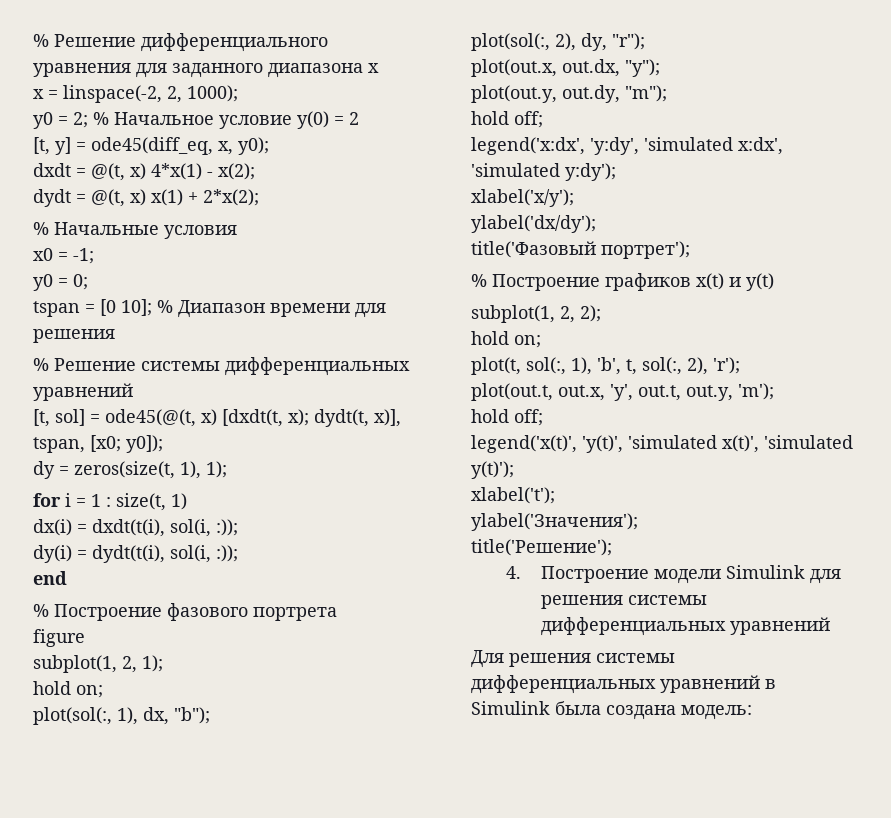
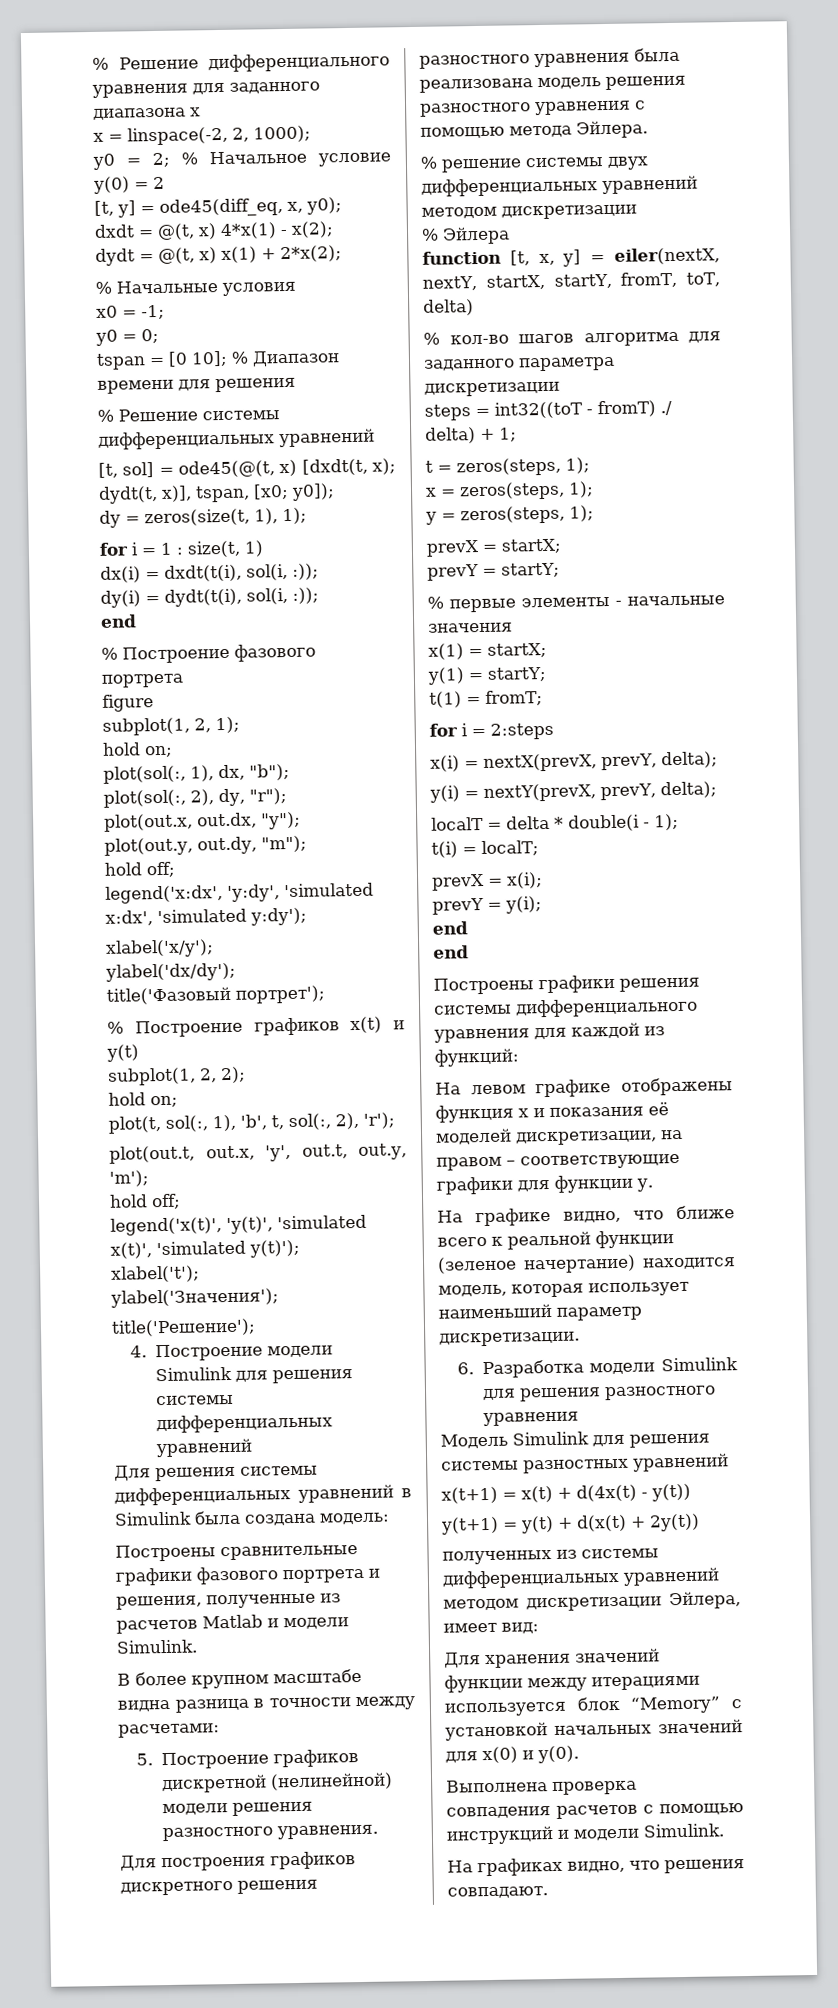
(752, 712) none -> [115,1544,358,1562] [115,1566,380,1586] [116,1593,341,1610] [116,1614,349,1634] [116,1639,198,1654] [117,1668,362,1689] [117,1696,415,1713] [118,1723,220,1738] [136,1749,359,1770] [160,1772,393,1794] [161,1801,313,1817] [161,1824,378,1842] [120,1851,356,1872] [120,1879,318,1896] [419,47,680,69] [419,75,686,93] [420,100,646,117] [420,120,648,139] [420,156,649,173] [421,175,698,197] [421,204,637,220] [421,226,510,245] [422,247,720,267] [422,271,721,291] [423,299,474,316] [423,331,721,347] [423,356,615,372] [424,381,560,397] [424,400,672,421] [425,427,517,444] [425,457,590,477] [425,481,594,501] [425,505,594,525] [426,538,562,557] [427,562,560,581] [427,595,725,613] [428,622,513,633] [428,642,547,660] [427,666,546,685] [429,690,543,708] [429,722,554,740] [430,751,718,772] [429,781,717,803] [431,813,679,832] [431,840,539,858] [431,872,543,891] [432,896,542,915] [432,921,468,935] [433,945,469,959] [433,974,700,995] [434,997,698,1018] [434,1022,665,1043] [434,1048,519,1067] [435,1077,733,1098] [435,1102,669,1123] [435,1128,683,1146] [436,1153,680,1171] [436,1174,653,1195] [437,1205,735,1227] [437,1230,674,1250] [437,1254,736,1274] [438,1281,689,1298] [438,1303,642,1321] [439,1331,580,1347] [457,1357,738,1379] [481,1385,716,1402] [482,1411,579,1427] [440,1431,710,1449] [441,1453,729,1474] [441,1483,691,1504] [440,1513,700,1535] [442,1548,659,1565] [442,1567,720,1589] [443,1591,741,1612] [443,1622,539,1634] [444,1648,660,1669] [444,1674,700,1693] [444,1696,742,1717] [445,1719,743,1741] [445,1745,579,1764] [446,1779,637,1796] [446,1803,744,1819] [446,1823,724,1845] [447,1857,745,1877] [447,1886,548,1899] // Построены сравнительные графики фазового портрета и решения, полученные из расчетов Matlab и модели Simulink. // В более крупном масштабе видна разница в точности между расчетами: // 5. Построение графиков дискретной (нелинейной) модели решения разностного уравнения. // Для построения графиков дискретного решения разностного уравнения была реализована модель решения разностного уравнения с помощью метода Эйлера. // % решение системы двух дифференциальных уравнений методом дискретизации // % Эйлера // function [t, x, y] = eiler(nextX, nextY, startX, startY, fromT, toT, delta) // % кол-во шагов алгоритма для заданного параметра дискретизации // steps = int32((toT - fromT) ./ delta) + 1; // t = zeros(steps, 1); // x = zeros(steps, 1); // y = zeros(steps, 1); // prevX = startX; // prevY = startY; // % первые элементы - начальные значения // x(1) = startX; // y(1) = startY; // t(1) = fromT; // for i = 2:steps // x(i) = nextX(prevX, prevY, delta); // y(i) = nextY(prevX, prevY, delta); // localT = delta * double(i - 1); // t(i) = localT; // prevX = x(i); // prevY = y(i); // end // end // Построены графики решения системы дифференциального уравнения для каждой из функций: // На левом графике отображены функция x и показания её моделей дискретизации, на правом – соответствующие графики для функции y. // На графике видно, что ближе всего к реальной функции (зеленое начертание) находится модель, которая использует наименьший параметр дискретизации. // 6. Разработка модели Simulink для решения разностного уравнения // Модель Simulink для решения системы разностных уравнений // x(t+1) = x(t) + d(4x(t) - y(t)) // y(t+1) = y(t) + d(x(t) + 2y(t)) // полученных из системы дифференциальных уравнений методом дискретизации Эйлера, имеет вид: // Для хранения значений функции между итерациями используется блок “Memory” с установкой начальных значений для x(0) и y(0). // Выполнена проверка совпадения расчетов с помощью инструкций и модели Simulink. // На графиках видно, что решения совпадают.

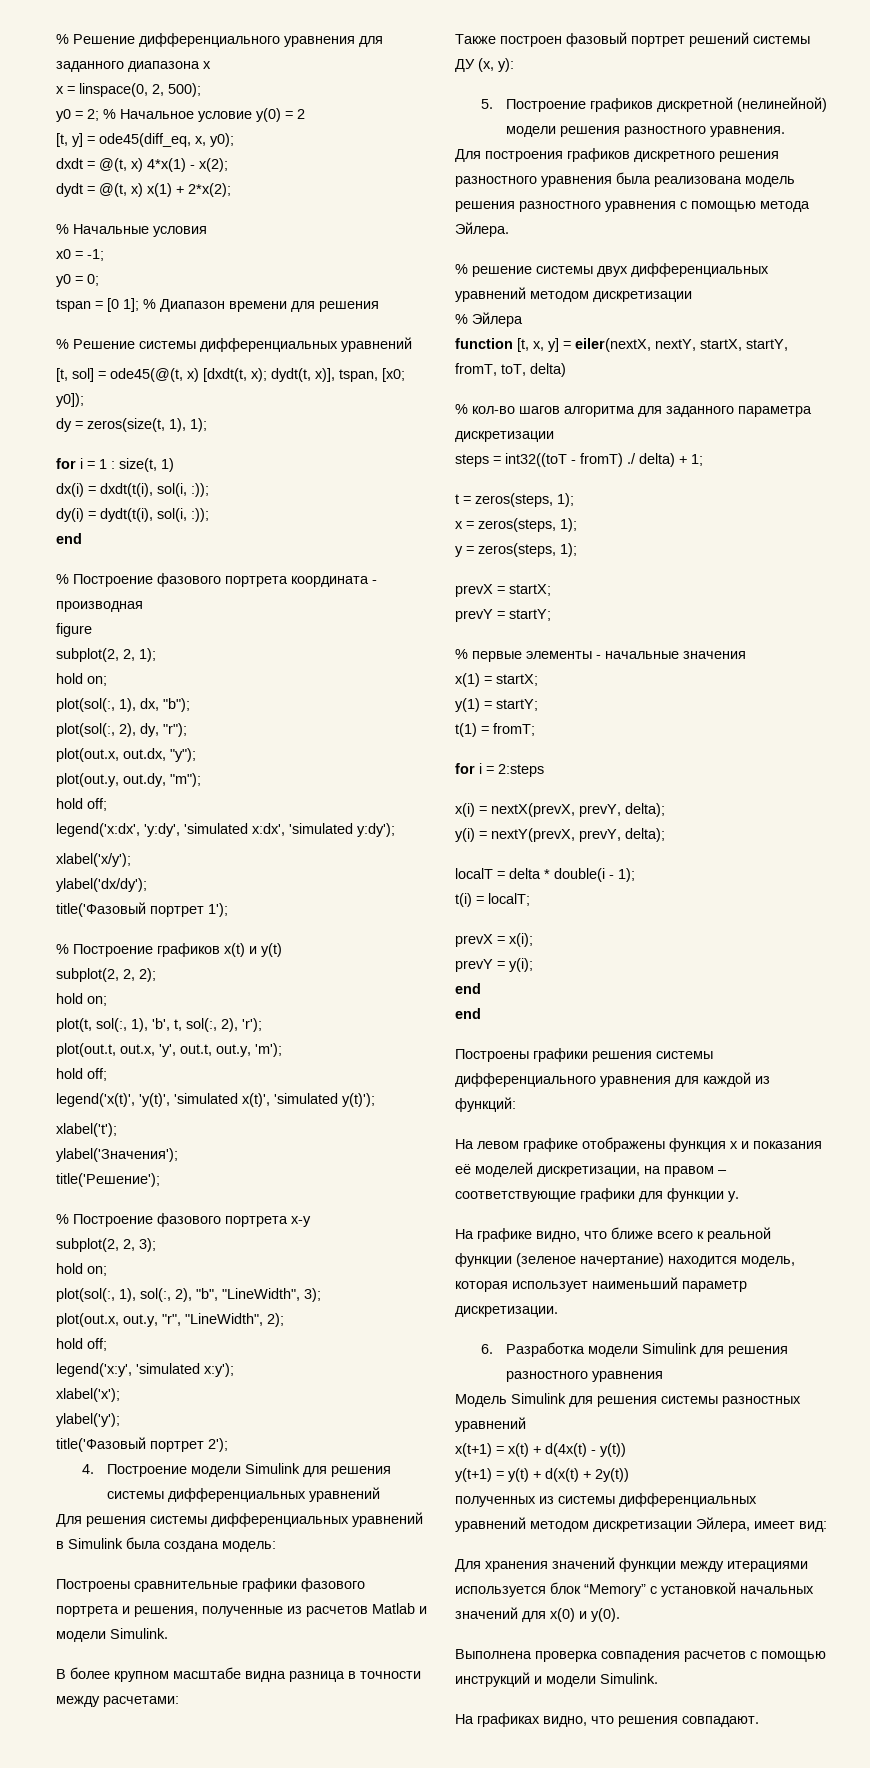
[127,125,311,146] linspace(-2, 2, 1000); -> [79,83,201,97] linspace(0, 2, 500);
[191,350,228,367] 10]; -> [123,298,139,312] 1];
(184, 680) none -> [291,576,377,587] [56,601,143,612] координата - производная
[102,717,190,736] subplot(1, -> [56,648,119,662] subplot(2,
[235,985,325,1004] портрет'); -> [150,903,228,917] портрет 1');
[107,1067,196,1086] subplot(1, -> [56,968,119,982] subplot(2,
(256, 1327) none -> [56,1213,311,1227] [56,1238,156,1252] [56,1263,107,1276] [56,1288,321,1302] [56,1313,284,1327] [56,1338,107,1351] [56,1363,234,1377] [56,1388,120,1402] [56,1413,120,1427] [56,1437,228,1452] // % Построение фазового портрета x-y // subplot(2, 2, 3); // hold on; // plot(sol(:, 1), sol(:, 2), "b", "LineWidth", 3); // plot(out.x, out.y, "r", "LineWidth", 2); // hold off; // legend('x:y', 'simulated x:y'); // xlabel('x'); // ylabel('y'); // title('Фазовый портрет 2');
(220, 1730) none -> [455,32,810,47] [455,58,514,72] // Также построен фазовый портрет решений системы ДУ (x, y):

